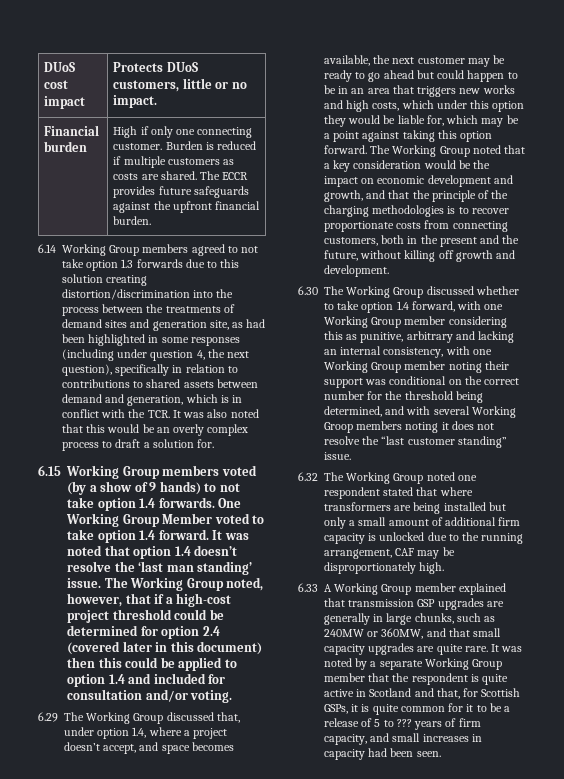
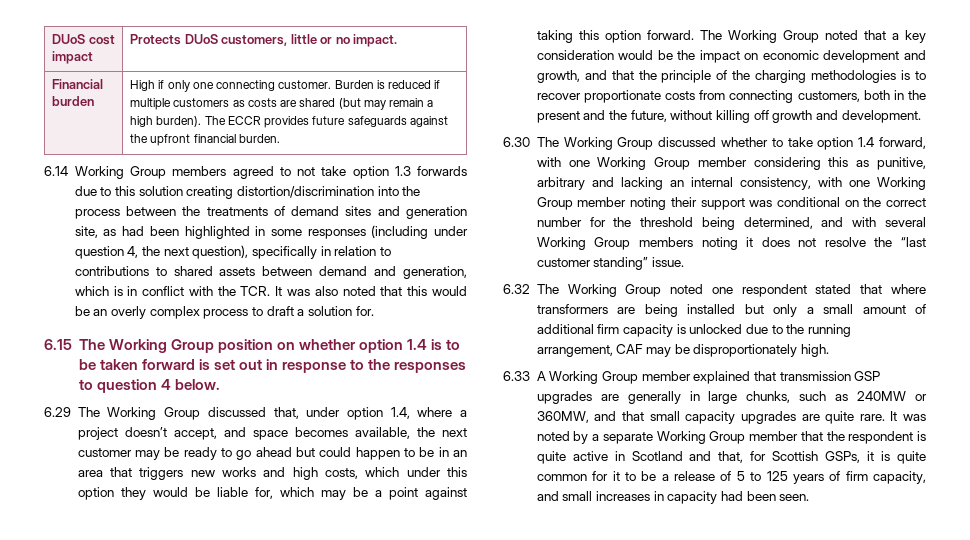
[160,171,197,180] shared. -> [299,98,434,110] [130,116,202,127] shared (but may remain a high burden).
[66,465,257,479] [67,481,240,495] [67,497,242,511] [66,513,265,527] [67,529,249,543] [67,545,238,559] [67,561,253,575] [67,577,264,591] [67,593,232,607] [67,609,224,623] [67,625,220,639] [67,641,263,655] [67,657,237,671] [67,673,226,687] [67,689,233,703] Working Group members voted (by a show of 9 hands) to not take option 1.4 forwards. One Working Group Member voted to take option 1.4 forward. It was noted that option 1.4 doesn’t resolve the ‘last man standing’ issue. The Working Group noted, however, that if a high-cost project threshold could be determined for option 2.4 (covered later in this document) then this could be applied to option 1.4 and included for consultation and/or voting. -> [78,339,461,353] [78,359,467,373] [78,379,220,393] The Working Group position on whether option 1.4 is to be taken forward is set out in response to the responses to question 4 below.
[324,422,353,433] Groop -> [594,237,631,250] Group
[396,719,412,727] ??? -> [766,471,788,481] 125

